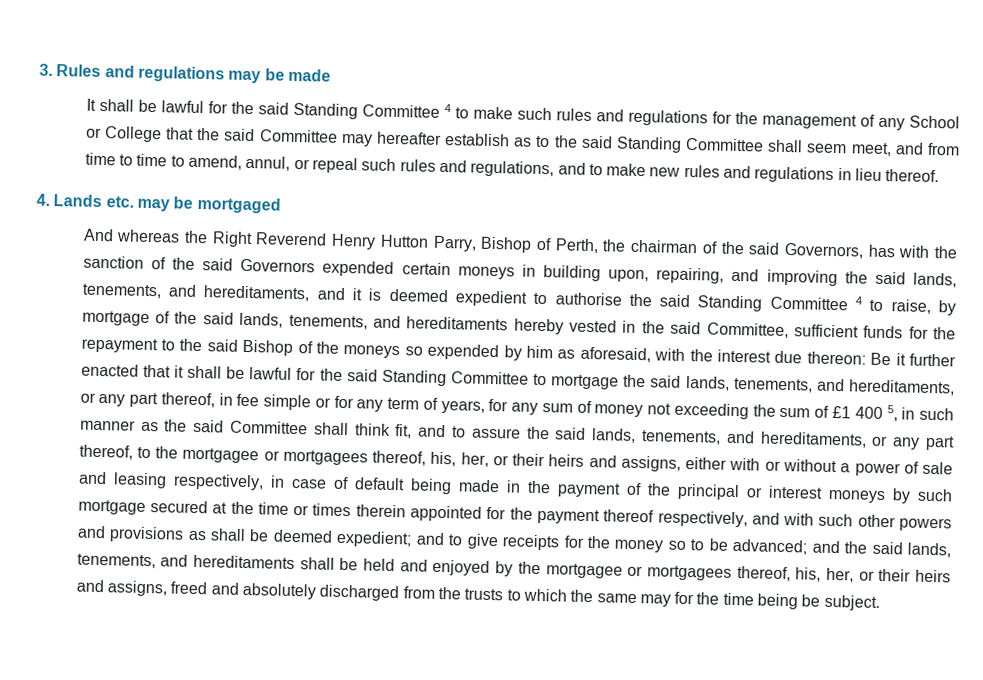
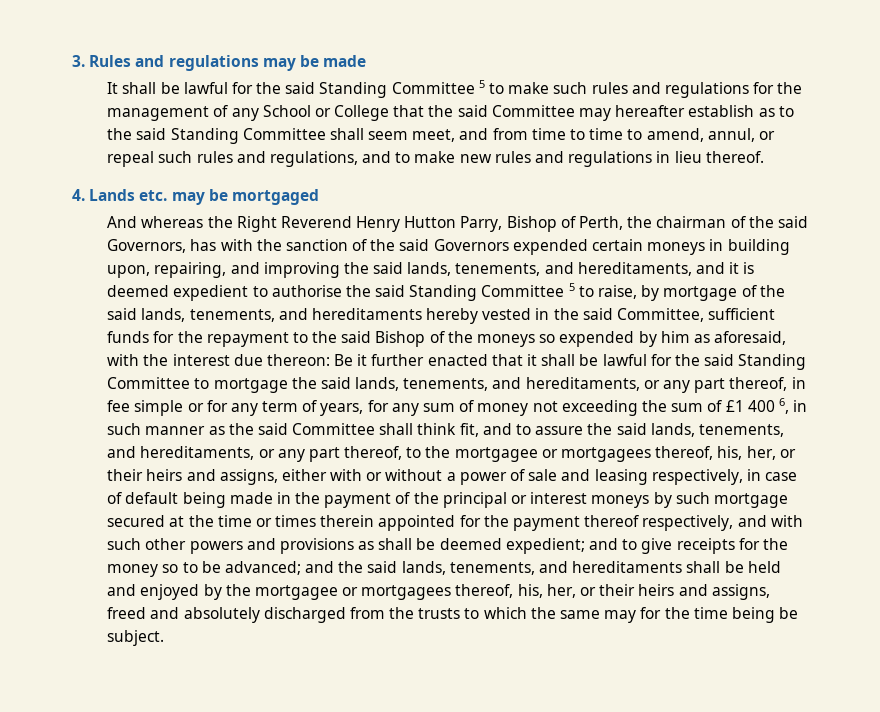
[443,103,451,113] 4 -> [478,80,485,88] 5
[855,296,863,305] 4 -> [568,283,575,291] 5
[886,405,898,422] 5, -> [778,398,789,414] 6,

